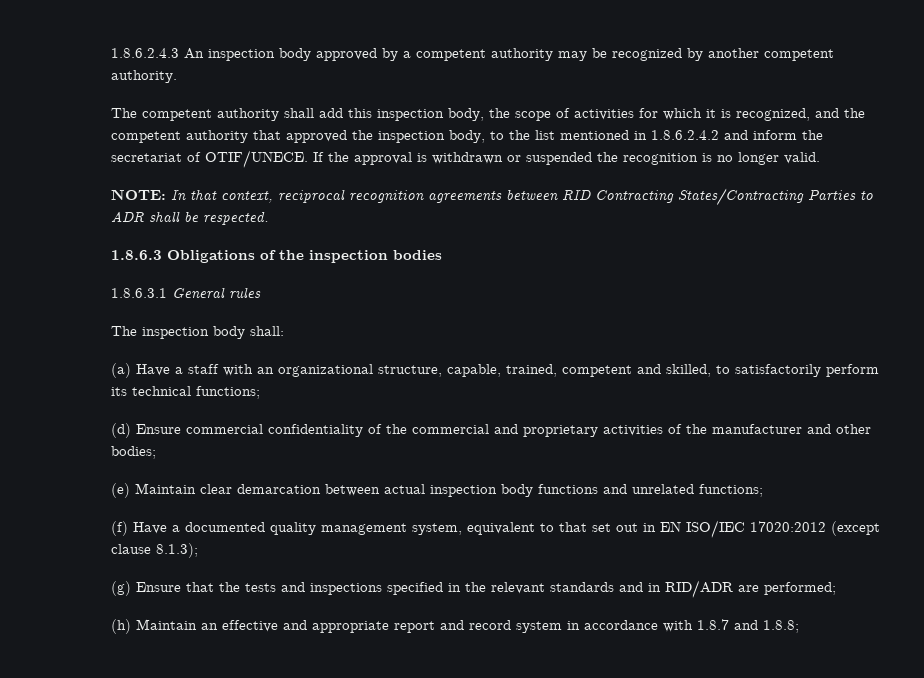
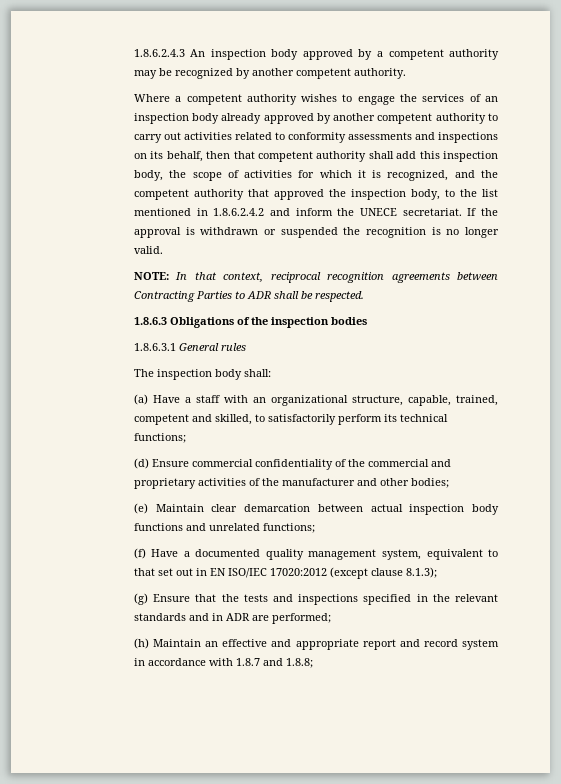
[110,108,137,118] The -> [133,94,498,105] [133,113,498,124] [133,132,498,143] [133,151,255,162] Where a competent authority wishes to engage the services of an inspection body already approved by another competent authority to carry out activities related to conformity assessments and inspections on its behalf, then that
[110,150,308,168] secretariat of OTIF/UNECE. -> [359,208,462,216] UNECE secretariat.
[561,188,804,206] RID Contracting States/Contracting -> [133,291,195,302] Contracting
[664,580,733,598] RID/ADR -> [225,613,250,621] ADR

